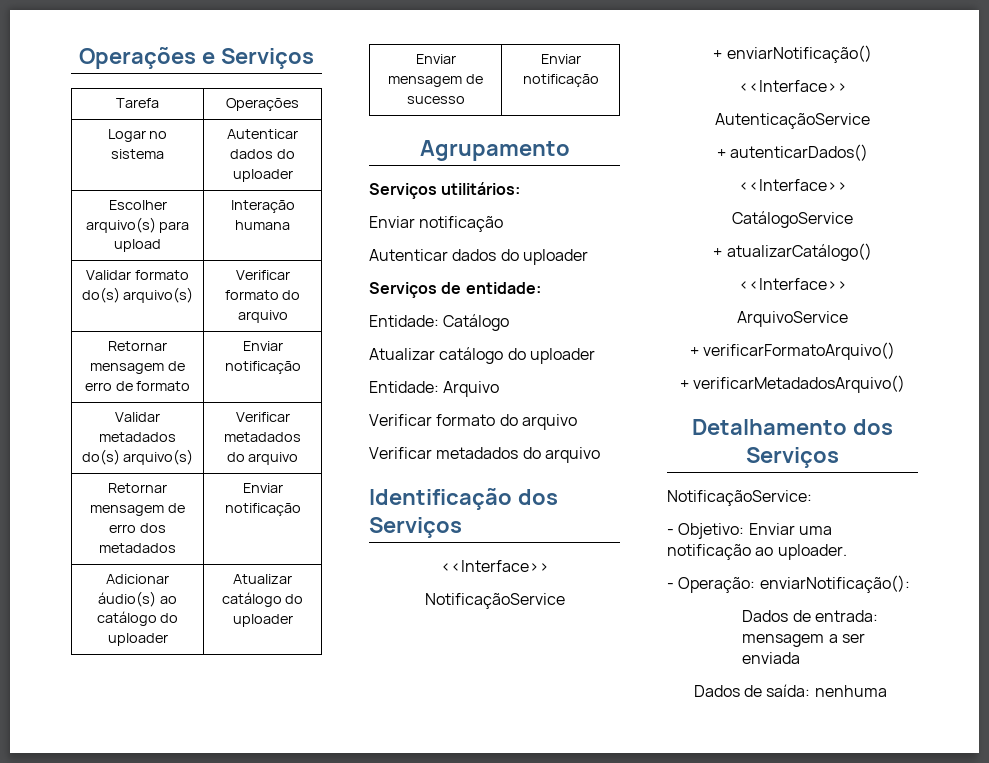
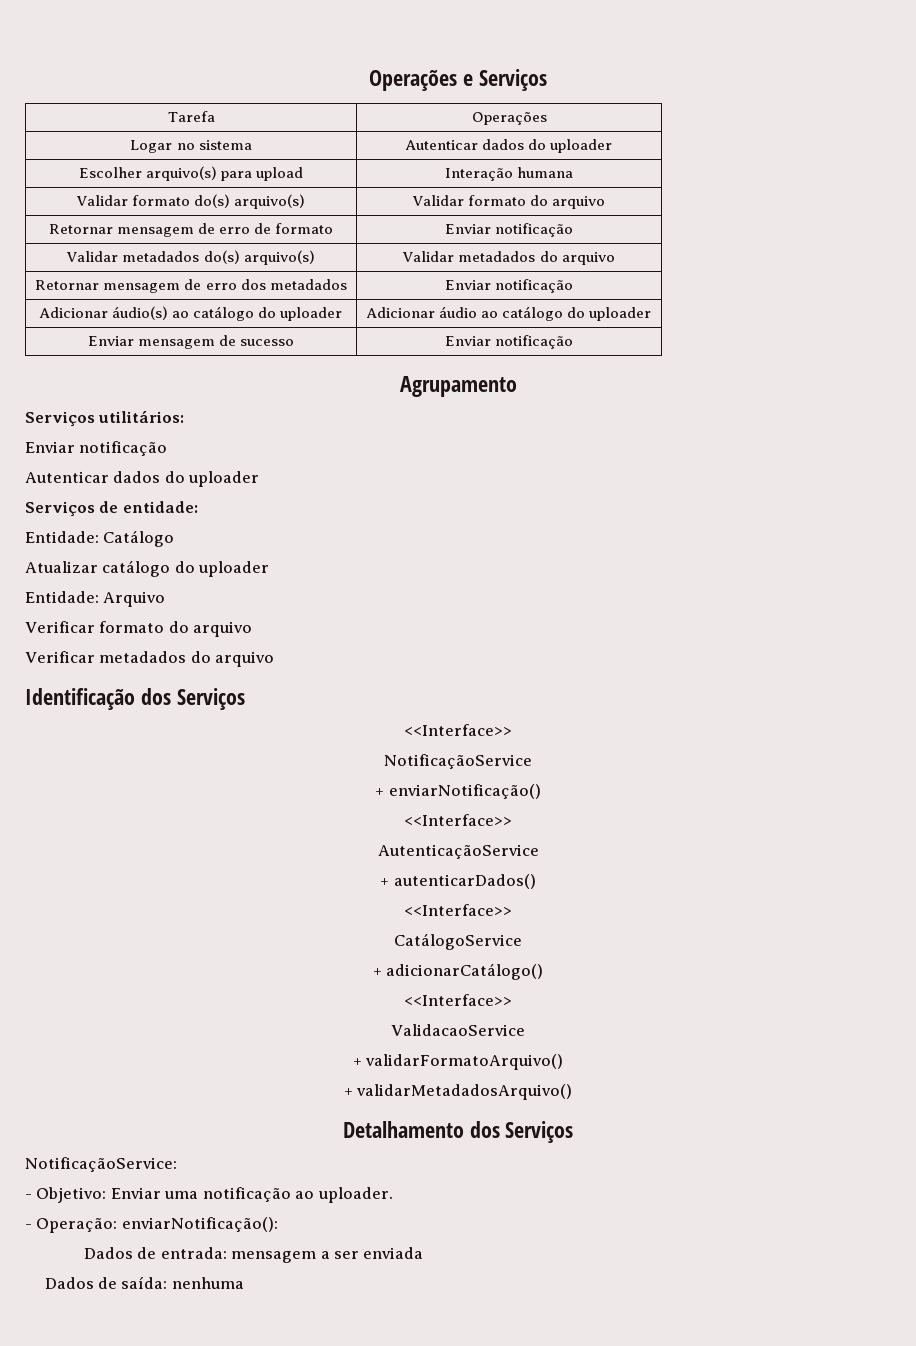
[235,270,290,280] Verificar -> [411,195,464,206] Validar
[235,412,290,422] Verificar -> [402,251,455,262] Validar
[233,574,292,584] Atualizar -> [365,306,498,318] Adicionar áudio ao
[726,243,872,261] [738,278,847,290] [737,311,848,327] [689,342,896,360] [679,375,906,393] atualizarCatálogo() // <<Interface>> // ArquivoService // + verificarFormatoArquivo() // + verificarMetadadosArquivo() -> [386,963,544,980] [404,994,512,1006] [391,1024,526,1036] [352,1054,564,1070] [343,1084,573,1100] adicionarCatálogo() // <<Interface>> // ValidacaoService // + validarFormatoArquivo() // + validarMetadadosArquivo()

